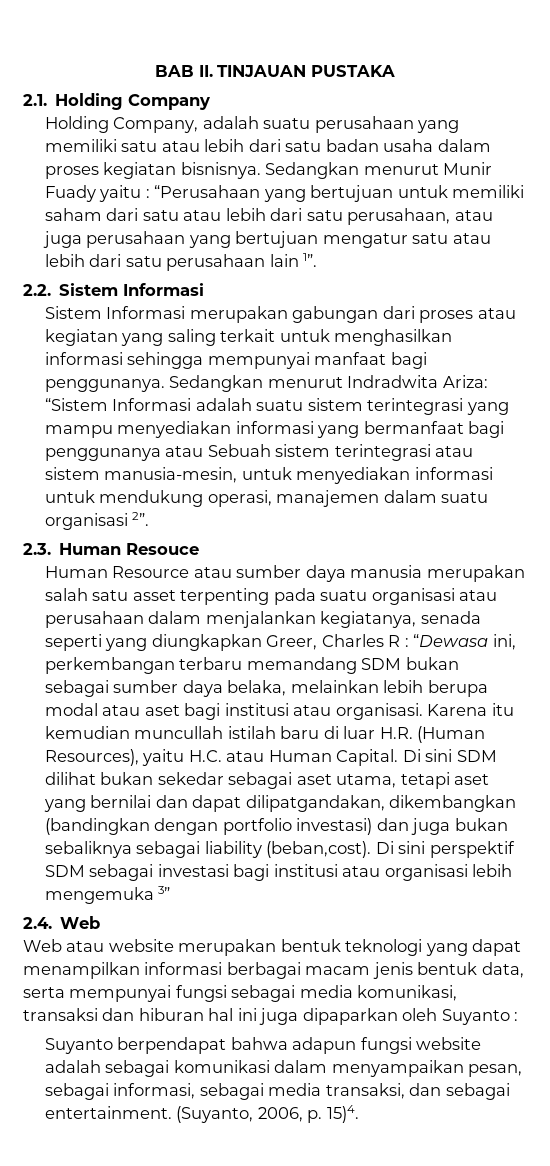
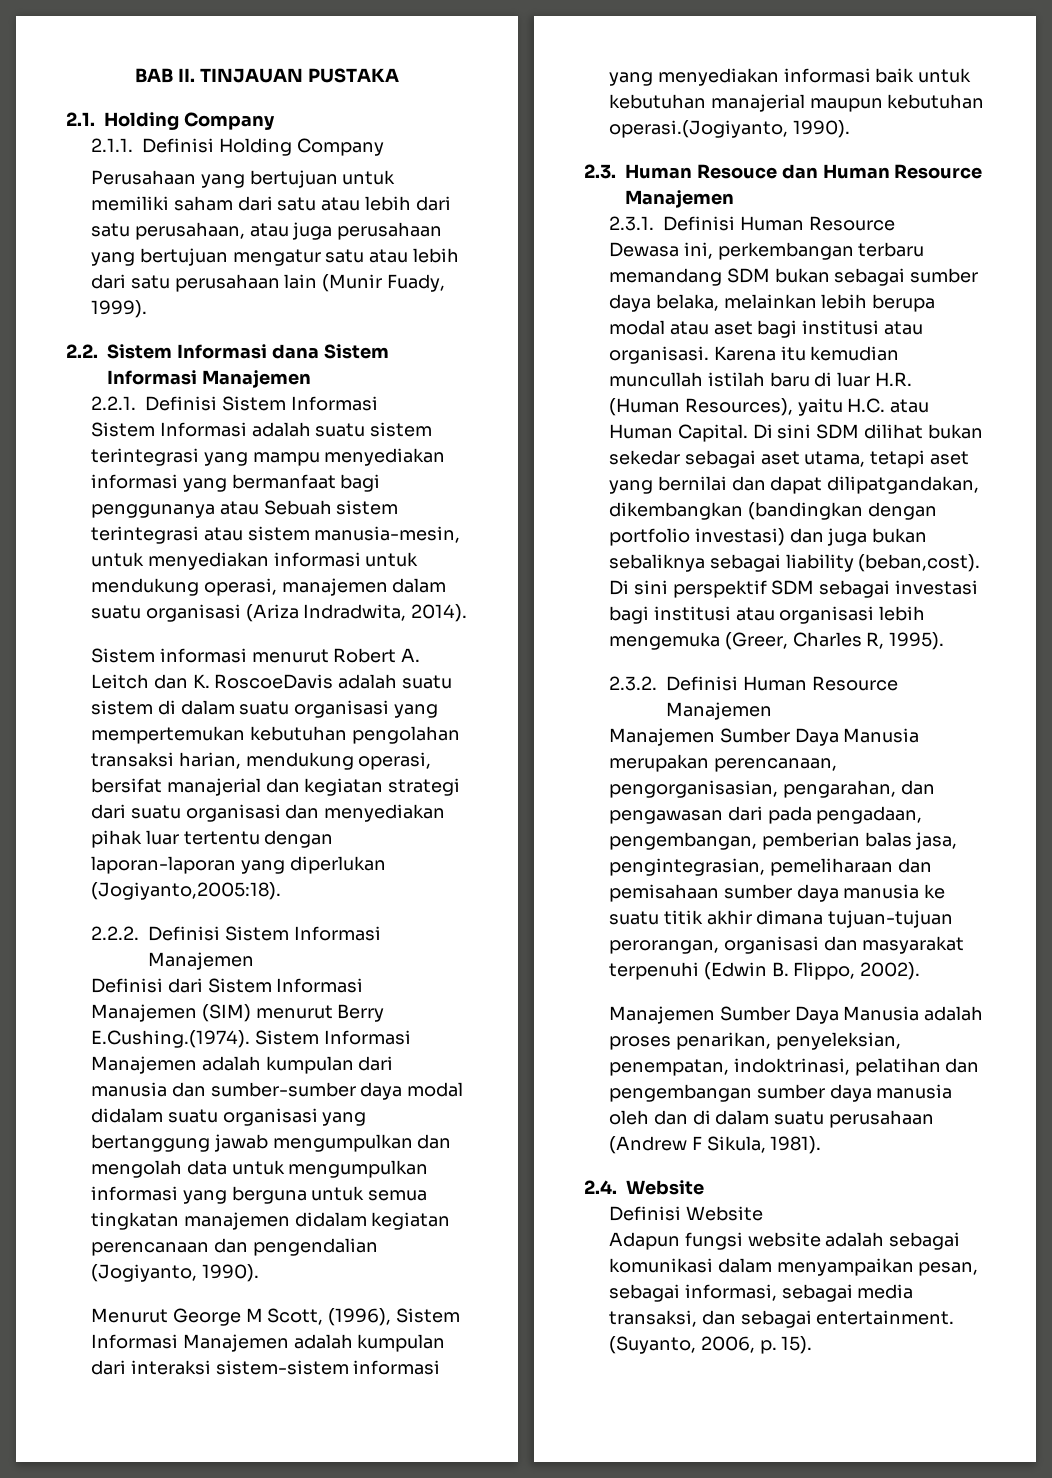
[45,116,460,133] [45,139,491,152] [45,162,493,179] [45,185,261,202] Holding Company, adalah suatu perusahaan yang memiliki satu atau lebih dari satu badan usaha dalam proses kegiatan bisnisnya. Sedangkan menurut Munir Fuady yaitu : “Perusahaan -> [90,138,384,156] [90,170,196,185] 2.1.1. Definisi Holding Company // Perusahaan
[303,253,318,267] 1”. -> [322,274,446,292] [90,300,147,318] (Munir Fuady, 1999).
[45,306,516,323] [45,329,453,346] [45,352,427,369] [45,375,488,392] [45,398,109,411] // Sistem Informasi merupakan gabungan dari proses atau kegiatan yang saling terkait untuk menghasilkan informasi sehingga mempunyai manfaat bagi penggunanya. Sedangkan menurut Indradwita Ariza: “Sistem -> [271,344,389,359] [107,370,311,388] [90,396,378,411] [90,422,155,437] dana Sistem Informasi Manajemen // 2.2.1. Definisi Sistem Informasi // Sistem
[132,512,150,526] 2”. -> [245,604,468,622] [90,648,421,663] [90,674,453,689] [90,700,439,718] [90,726,460,744] [90,752,432,770] [90,778,461,796] [90,804,446,822] [90,830,334,848] [90,856,386,874] [90,882,281,900] [90,926,381,941] [147,952,254,970] [90,978,364,993] [90,1004,385,1022] [90,1030,411,1048] [90,1056,394,1074] [90,1082,464,1100] [90,1108,367,1126] [90,1134,452,1152] [90,1160,429,1178] [90,1186,428,1204] [90,1212,451,1230] [90,1238,378,1256] [90,1264,259,1282] [90,1308,461,1326] [90,1334,446,1352] [90,1360,441,1375] [608,68,972,86] [608,94,985,112] [608,120,850,138] (Ariza Indradwita, 2014). // Sistem informasi menurut Robert A. Leitch dan K. RoscoeDavis adalah suatu sistem di dalam suatu organisasi yang mempertemukan kebutuhan pengolahan transaksi harian, mendukung operasi, bersifat manajerial dan kegiatan strategi dari suatu organisasi dan menyediakan pihak luar tertentu dengan laporan-laporan yang diperlukan (Jogiyanto,2005:18). // 2.2.2. Definisi Sistem Informasi Manajemen // Definisi dari Sistem Informasi Manajemen (SIM) menurut Berry E.Cushing.(1974). Sistem Informasi Manajemen adalah kumpulan dari manusia dan sumber-sumber daya modal didalam suatu organisasi yang bertanggung jawab mengumpulkan dan mengolah data untuk mengumpulkan informasi yang berguna untuk semua tingkatan manajemen didalam kegiatan perencanaan dan pengendalian (Jogiyanto, 1990). // Menurut George M Scott, (1996), Sistem Informasi Manajemen adalah kumpulan dari interaksi sistem-sistem informasi yang menyediakan informasi baik untuk kebutuhan manajerial maupun kebutuhan operasi.(Jogiyanto, 1990).
[45,565,525,582] [45,588,498,605] [45,611,481,628] [45,634,489,651] // Human Resource atau sumber daya manusia merupakan salah satu asset terpenting pada suatu organisasi atau perusahaan dalam menjalankan kegiatanya, senada seperti yang diungkapkan Greer, Charles R : “Dewasa -> [781,164,983,179] [625,190,734,208] [608,216,895,231] [608,242,679,257] dan Human Resource Manajemen // 2.3.1. Definisi Human Resource // Dewasa
[158,886,171,900] [23,916,101,929] [23,939,522,956] [23,962,524,979] [23,985,458,1002] [23,1008,519,1025] [45,1037,357,1054] 3” // 2.4. Web // Web atau website merupakan bentuk teknologi yang dapat menampilkan informasi berbagai macam jenis bentuk data, serta mempunyai fungsi sebagai media komunikasi, transaksi dan hiburan hal ini juga dipaparkan oleh Suyanto : // Suyanto berpendapat bahwa adapun -> [724,632,945,650] [608,676,898,691] [665,702,772,720] [608,728,920,746] [608,754,837,772] [608,780,935,798] [608,806,923,824] [608,832,958,850] [608,858,932,876] [608,884,946,902] [608,910,954,928] [608,936,965,954] [608,962,921,980] [608,1006,984,1024] [608,1032,901,1050] [608,1058,980,1076] [608,1084,953,1102] [608,1110,935,1128] [608,1136,822,1154] [584,1180,704,1195] [608,1206,763,1221] [608,1232,680,1250] (Greer, Charles R, 1995). // 2.3.2. Definisi Human Resource Manajemen // Manajemen Sumber Daya Manusia merupakan perencanaan, pengorganisasian, pengarahan, dan pengawasan dari pada pengadaan, pengembangan, pemberian balas jasa, pengintegrasian, pemeliharaan dan pemisahaan sumber daya manusia ke suatu titik akhir dimana tujuan-tujuan perorangan, organisasi dan masyarakat terpenuhi (Edwin B. Flippo, 2002). // Manajemen Sumber Daya Manusia adalah proses penarikan, penyeleksian, penempatan, indoktrinasi, pelatihan dan pengembangan sumber daya manusia oleh dan di dalam suatu perusahaan (Andrew F Sikula, 1981). // 2.4. Website // Definisi Website // Adapun
[326,1105,359,1123] 15)4. -> [781,1336,813,1354] 15).

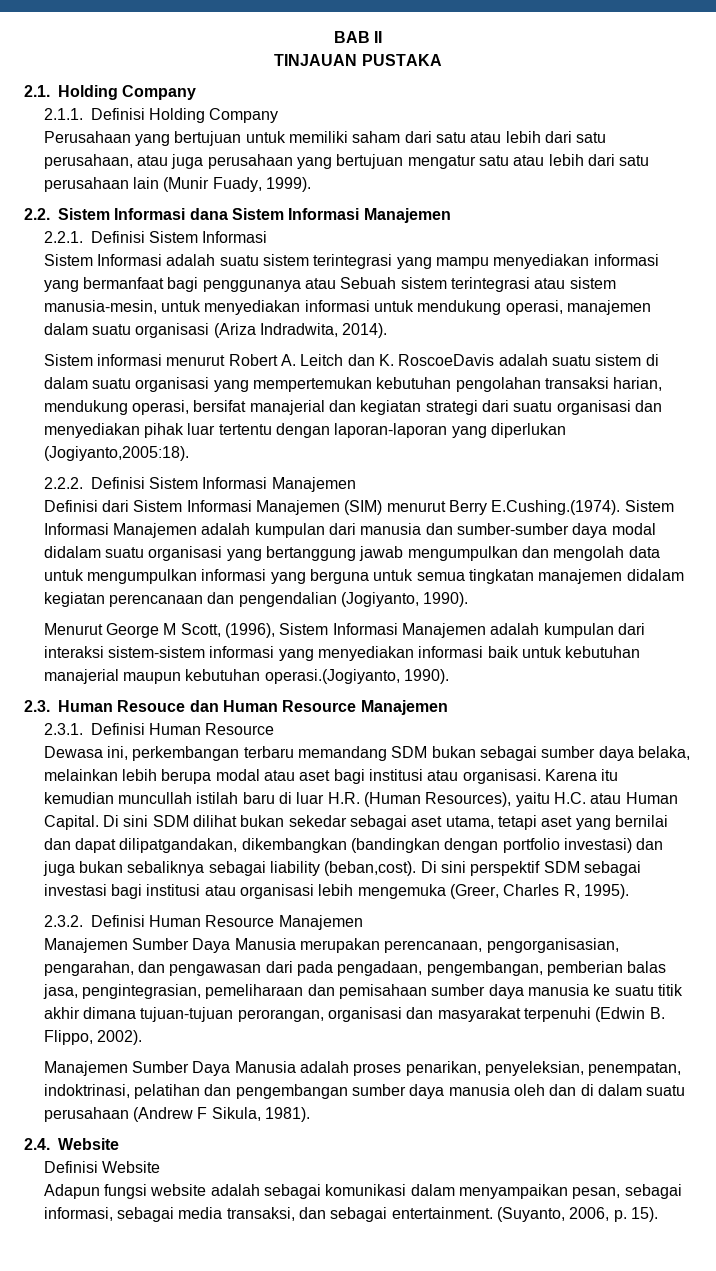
[178,68,196,82] II. -> [374,31,383,43] II //

